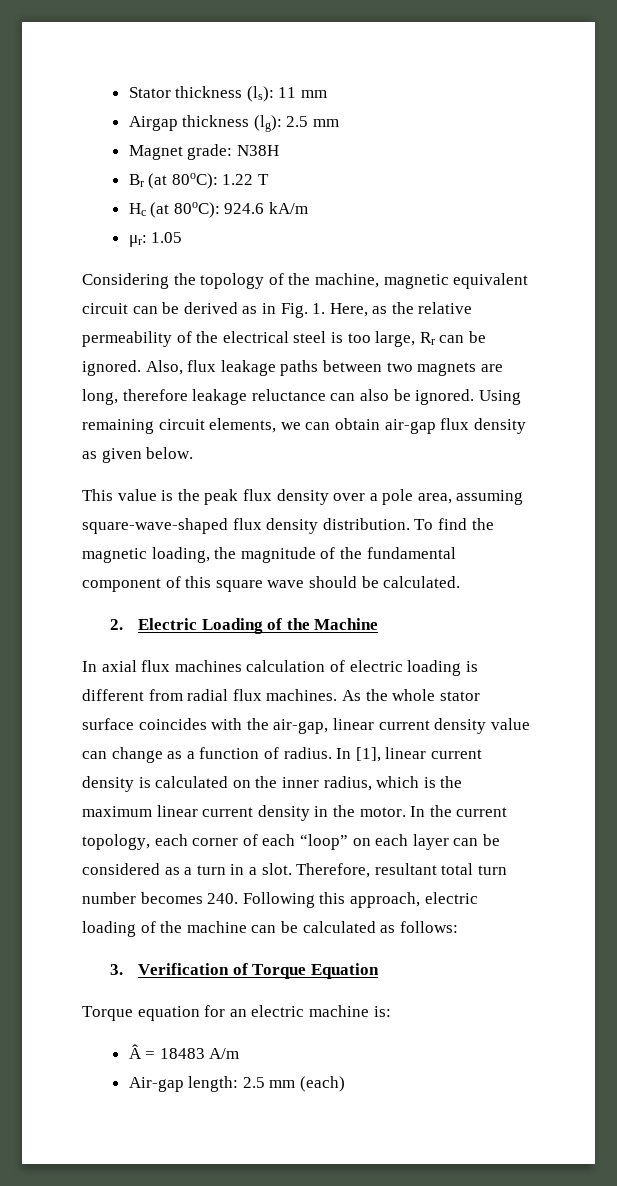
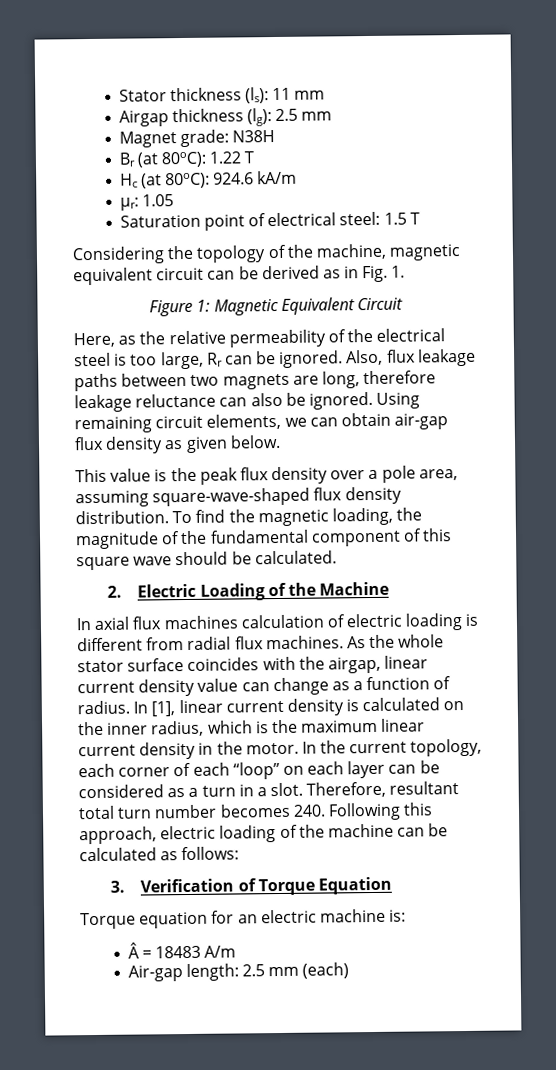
(183, 237) none -> [119,211,420,231] // Saturation point of electrical steel: 1.5 T
(326, 308) none -> [149,297,403,317] // Figure 1: Magnetic Equivalent Circuit //
[273,719,329,734] air-gap, -> [327,656,381,674] airgap,

